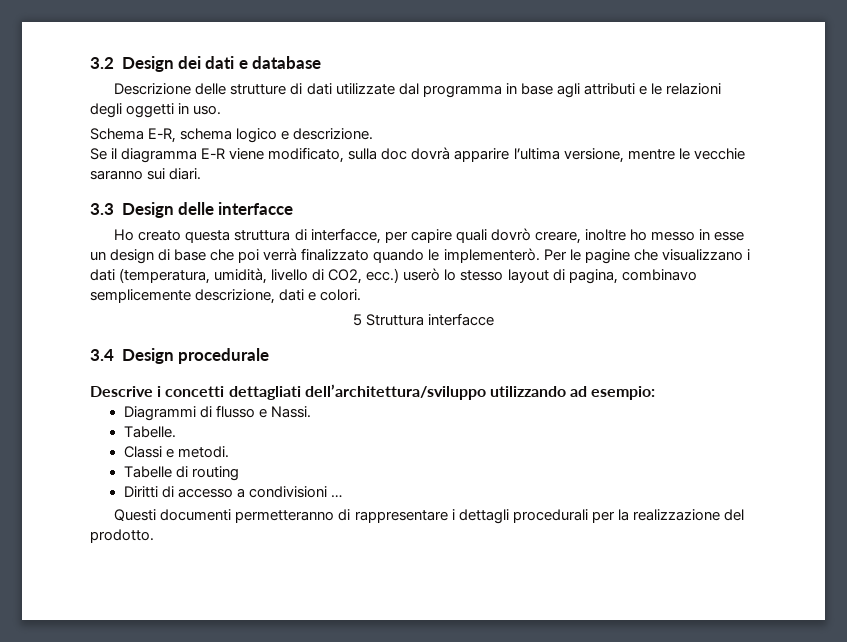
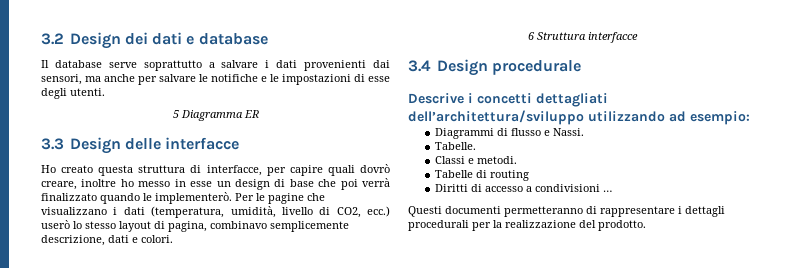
[114,83,722,98] [90,103,222,118] [90,128,374,143] [90,147,745,163] [90,168,202,180] Descrizione delle strutture di dati utilizzate dal programma in base agli attributi e le relazioni degli oggetti in uso. // Schema E-R, schema logico e descrizione. // Se il diagramma E-R viene modificato, sulla doc dovrà apparire l’ultima versione, mentre le vecchie saranno sui diari. -> [41,60,390,71] [41,74,390,85] [41,88,105,99] [172,110,259,121] Il database serve soprattutto a salvare i dati provenienti dai sensori, ma anche per salvare le notifiche e le impostazioni di esse degli utenti. // 5 Diagramma ER
[352,314,362,326] 5 -> [528,32,535,40] 6

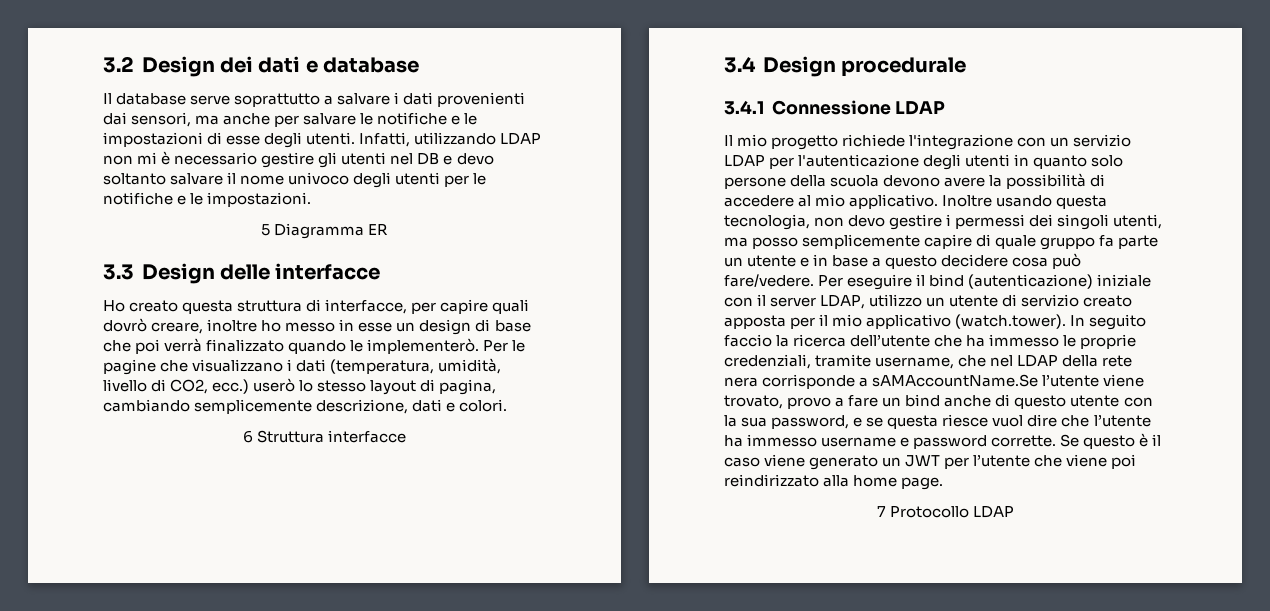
(105, 92) none -> [359,132,542,147] [103,151,494,168] [103,172,487,188] [103,192,312,207] Infatti, utilizzando LDAP non mi è necessario gestire gli utenti nel DB e devo soltanto salvare il nome univoco degli utenti per le notifiche e le impostazioni.
[210,221,267,229] combinavo -> [103,399,190,412] cambiando
[408,93,608,107] [408,110,750,125] [435,128,585,139] [435,142,477,150] [435,156,518,164] [435,170,530,181] [435,184,613,192] [408,206,725,217] [408,220,646,231] Descrive i concetti dettagliati dell’architettura/sviluppo utilizzando ad esempio: // Diagrammi di flusso e Nassi. // Tabelle. // Classi e metodi. // Tabelle di routing // Diritti di accesso a condivisioni … // Questi documenti permetteranno di rappresentare i dettagli procedurali per la realizzazione del prodotto. -> [724,100,946,115] [724,134,1132,150] [724,154,1124,170] [724,173,1106,189] [724,194,1108,209] [724,214,1163,230] [724,234,1159,250] [724,253,1082,269] [724,274,1152,290] [724,294,1133,309] [724,314,1147,330] [724,334,1137,349] [724,354,1133,369] [724,374,1145,389] [724,394,1153,409] [724,414,1151,429] [724,433,1162,449] [724,454,1137,470] [724,474,944,490] [876,506,1015,518] 3.4.1 Connessione LDAP // Il mio progetto richiede l'integrazione con un servizio LDAP per l'autenticazione degli utenti in quanto solo persone della scuola devono avere la possibilità di accedere al mio applicativo. Inoltre usando questa tecnologia, non devo gestire i permessi dei singoli utenti, ma posso semplicemente capire di quale gruppo fa parte un utente e in base a questo decidere cosa può fare/vedere. Per eseguire il bind (autenticazione) iniziale con il server LDAP, utilizzo un utente di servizio creato apposta per il mio applicativo (watch.tower). In seguito faccio la ricerca dell’utente che ha immesso le proprie credenziali, tramite username, che nel LDAP della rete nera corrisponde a sAMAccountName.Se l’utente viene trovato, provo a fare un bind anche di questo utente con la sua password, e se questa riesce vuol dire che l’utente ha immesso username e password corrette. Se questo è il caso viene generato un JWT per l’utente che viene poi reindirizzato alla home page. // 7 Protocollo LDAP

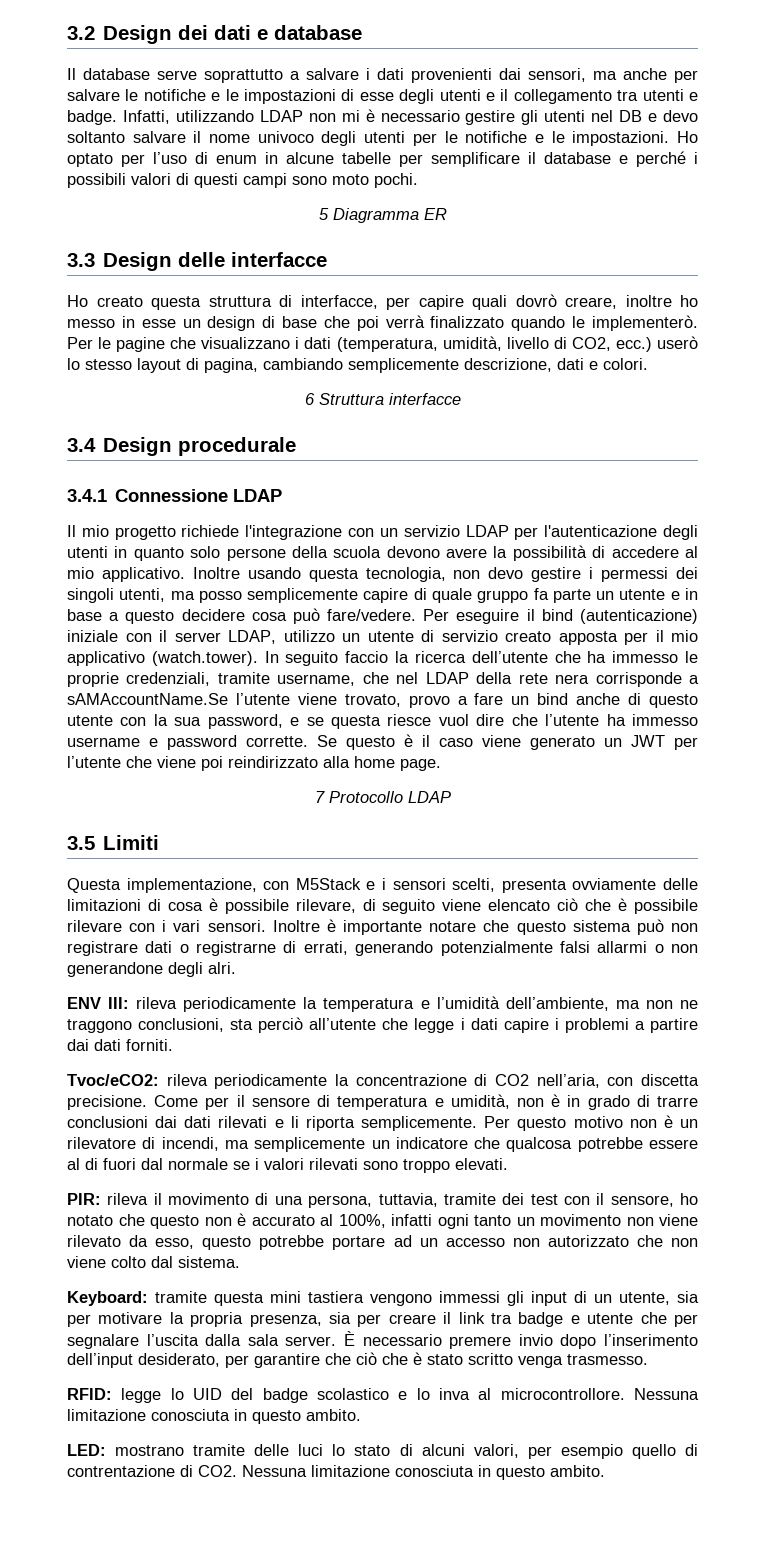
[306,132,356,145] utenti. -> [439,89,698,104] [67,110,117,125] utenti e il collegamento tra utenti e badge.
(312, 199) none -> [676,131,698,143] [67,151,698,167] [67,173,418,188] Ho optato per l’uso di enum in alcune tabelle per semplificare il database e perché i possibili valori di questi campi sono moto pochi.
(1015, 512) none -> [67,835,160,850] [67,878,699,893] [67,898,698,914] [67,919,698,935] [67,941,699,956] [67,962,236,977] [67,996,698,1012] [67,1017,699,1033] [67,1039,173,1051] [67,1074,699,1089] [67,1094,698,1110] [67,1115,698,1131] [67,1137,698,1152] [67,1158,508,1173] [67,1193,698,1208] [67,1213,698,1229] [67,1235,698,1250] [67,1256,240,1268] [67,1291,699,1306] [67,1312,698,1327] [67,1331,699,1349] [67,1352,648,1368] [67,1388,699,1403] [67,1409,361,1424] [67,1444,699,1459] [67,1465,605,1480] // 3.5 Limiti // Questa implementazione, con M5Stack e i sensori scelti, presenta ovviamente delle limitazioni di cosa è possibile rilevare, di seguito viene elencato ciò che è possibile rilevare con i vari sensori. Inoltre è importante notare che questo sistema può non registrare dati o registrarne di errati, generando potenzialmente falsi allarmi o non generandone degli alri. // ENV III: rileva periodicamente la temperatura e l’umidità dell’ambiente, ma non ne traggono conclusioni, sta perciò all’utente che legge i dati capire i problemi a partire dai dati forniti. // Tvoc/eCO2: rileva periodicamente la concentrazione di CO2 nell’aria, con discetta precisione. Come per il sensore di temperatura e umidità, non è in grado di trarre conclusioni dai dati rilevati e li riporta semplicemente. Per questo motivo non è un rilevatore di incendi, ma semplicemente un indicatore che qualcosa potrebbe essere al di fuori dal normale se i valori rilevati sono troppo elevati. // PIR: rileva il movimento di una persona, tuttavia, tramite dei test con il sensore, ho notato che questo non è accurato al 100%, infatti ogni tanto un movimento non viene rilevato da esso, questo potrebbe portare ad un accesso non autorizzato che non viene colto dal sistema. // Keyboard: tramite questa mini tastiera vengono immessi gli input di un utente, sia per motivare la propria presenza, sia per creare il link tra badge e utente che per segnalare l’uscita dalla sala server. È necessario premere invio dopo l’inserimento dell’input desiderato, per garantire che ciò che è stato scritto venga trasmesso. // RFID: legge lo UID del badge scolastico e lo inva al microcontrollore. Nessuna limitazione conosciuta in questo ambito. // LED: mostrano tramite delle luci lo stato di alcuni valori, per esempio quello di contrentazione di CO2. Nessuna limitazione conosciuta in questo ambito.

